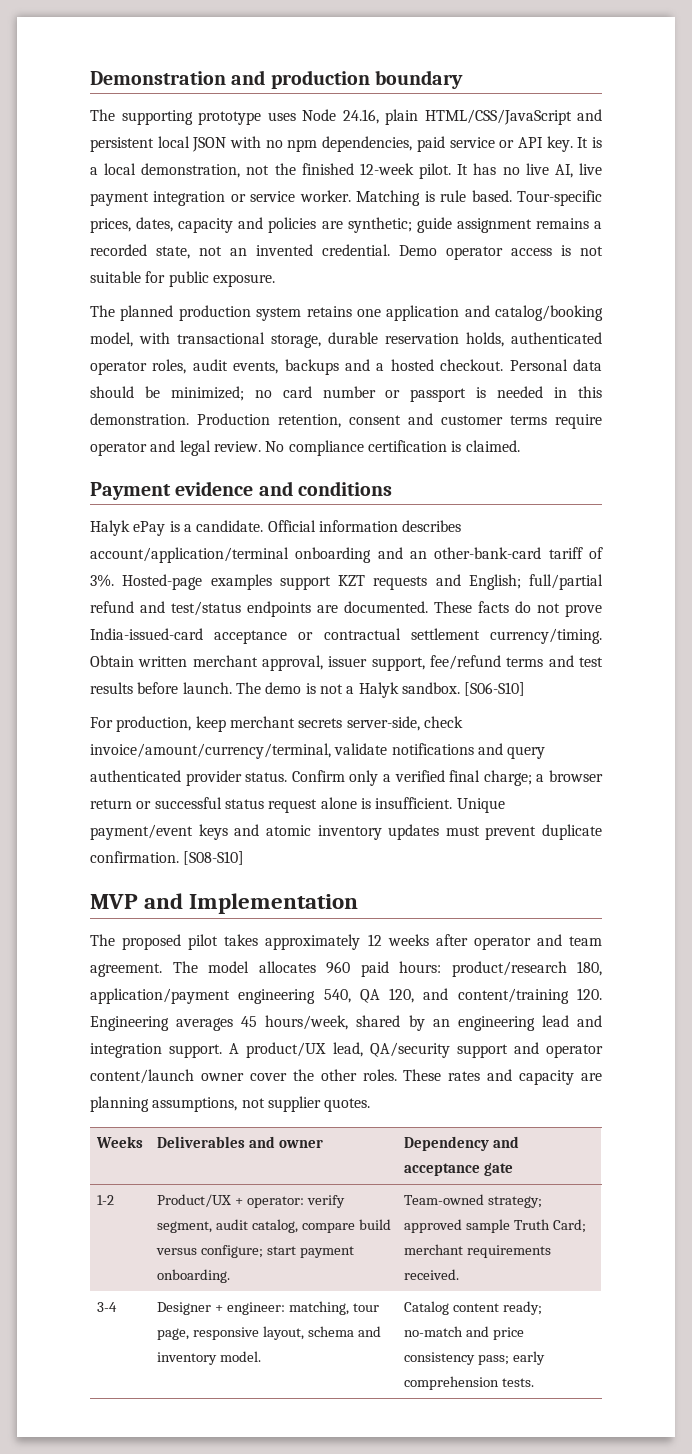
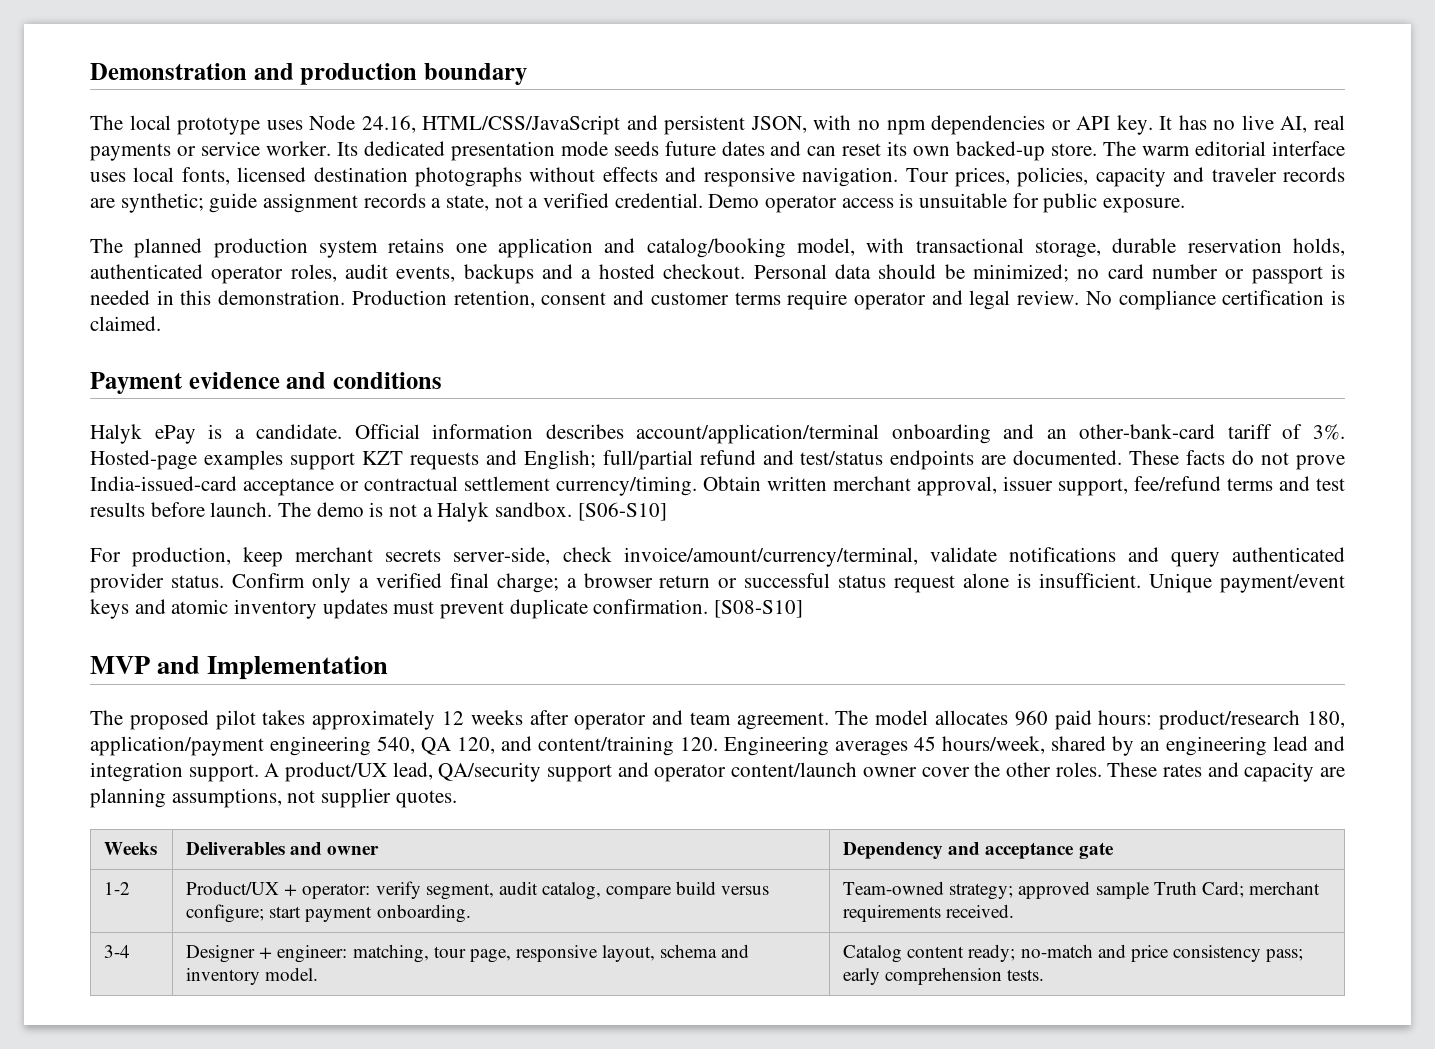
[121,110,193,125] supporting -> [129,115,171,130] local
[385,109,418,125] plain -> (416, 124) none
[157,136,227,152] local JSON -> [750,116,807,133] JSON,
[322,136,495,152] dependencies, paid service -> [931,115,1046,135] dependencies
[592,137,602,148] [90,163,602,179] [90,190,603,206] [90,217,602,233] [90,244,313,259] is a local demonstration, not the finished 12-week pilot. It has no live AI, live payment integration or service worker. Matching is rule based. Tour-specific prices, dates, capacity and policies are synthetic; guide assignment remains a recorded state, not an invented -> [1178,115,1345,133] [90,141,1346,161] [90,167,1345,187] [90,193,610,213] has no live AI, real payments or service worker. Its dedicated presentation mode seeds future dates and can reset its own backed-up store. The warm editorial interface uses local fonts, licensed destination photographs without effects and responsive navigation. Tour prices, policies, capacity and traveler records are synthetic; guide assignment records a state, not a verified
[580,246,603,256] [90,271,141,283] not suitable -> [919,193,1008,208] unsuitable

